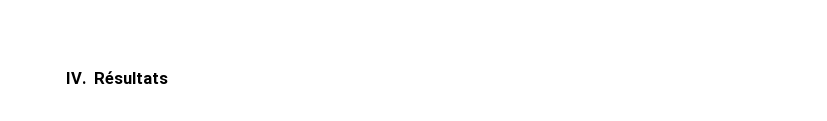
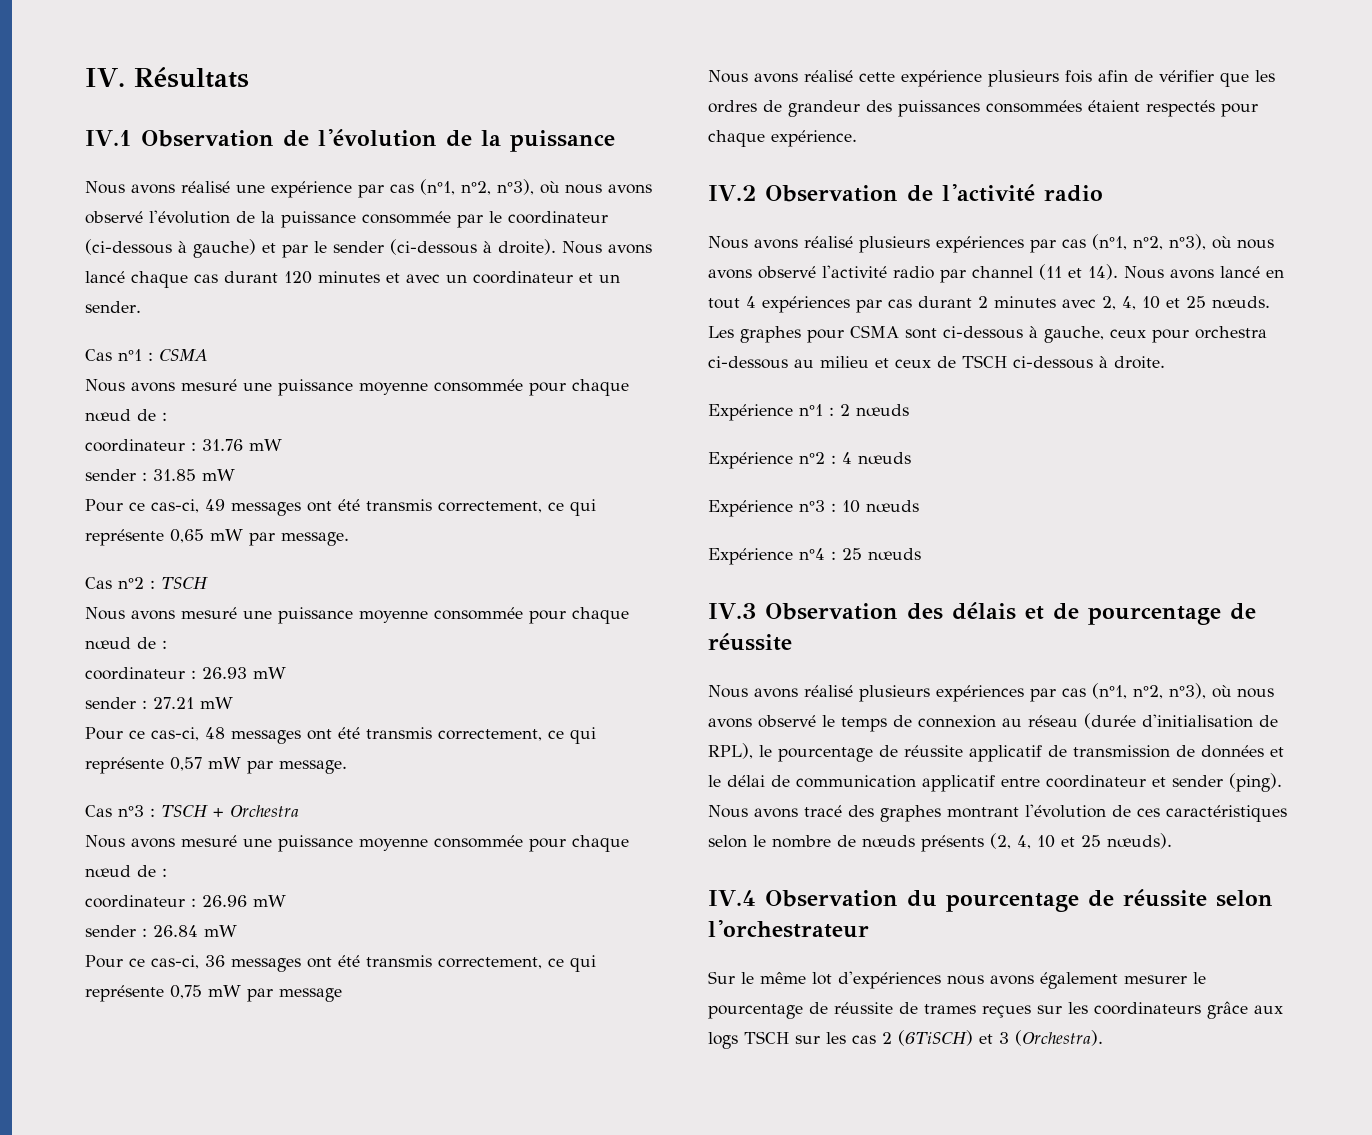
(168, 77) none -> [85,129,615,152] [85,179,652,198] [85,210,608,228] [85,239,652,258] [85,271,620,288] [85,301,141,313] [85,349,207,361] [85,379,629,396] [85,409,167,422] [85,439,282,452] [85,469,235,481] [85,499,596,516] [85,529,349,546] [85,577,208,589] [85,607,629,624] [85,637,167,650] [85,667,286,680] [85,697,233,709] [85,727,596,744] [85,757,347,774] [85,805,299,817] [85,835,629,852] [85,865,167,878] [85,895,286,908] [85,925,237,937] [85,955,596,972] [85,985,342,1002] [708,70,1275,87] [708,100,1258,117] [708,130,857,147] [708,184,1103,202] [708,234,1274,253] [708,264,1284,283] [708,296,1270,313] [708,325,1267,343] [708,355,1165,369] [708,404,909,421] [708,452,911,469] [708,500,919,517] [708,548,921,565] [708,602,1256,625] [708,633,792,651] [708,683,1274,702] [708,713,1278,732] [708,743,1284,762] [708,773,1282,792] [708,804,1287,822] [708,833,1172,852] [708,889,1273,912] [708,920,869,938] [708,971,1206,989] [708,1001,1283,1019] [708,1030,1103,1049] // IV.1 Observation de l'évolution de la puissance // Nous avons réalisé une expérience par cas (n°1, n°2, n°3), où nous avons observé l'évolution de la puissance consommée par le coordinateur (ci-dessous à gauche) et par le sender (ci-dessous à droite). Nous avons lancé chaque cas durant 120 minutes et avec un coordinateur et un sender. // Cas n°1 : CSMA // Nous avons mesuré une puissance moyenne consommée pour chaque nœud de : // coordinateur : 31.76 mW // sender : 31.85 mW // Pour ce cas-ci, 49 messages ont été transmis correctement, ce qui représente 0,65 mW par message. // Cas n°2 : TSCH // Nous avons mesuré une puissance moyenne consommée pour chaque nœud de : // coordinateur : 26.93 mW // sender : 27.21 mW // Pour ce cas-ci, 48 messages ont été transmis correctement, ce qui représente 0,57 mW par message. // Cas n°3 : TSCH + Orchestra // Nous avons mesuré une puissance moyenne consommée pour chaque nœud de : // coordinateur : 26.96 mW // sender : 26.84 mW // Pour ce cas-ci, 36 messages ont été transmis correctement, ce qui représente 0,75 mW par message // Nous avons réalisé cette expérience plusieurs fois afin de vérifier que les ordres de grandeur des puissances consommées étaient respectés pour chaque expérience. // IV.2 Observation de l'activité radio // Nous avons réalisé plusieurs expériences par cas (n°1, n°2, n°3), où nous avons observé l'activité radio par channel (11 et 14). Nous avons lancé en tout 4 expériences par cas durant 2 minutes avec 2, 4, 10 et 25 nœuds. Les graphes pour CSMA sont ci-dessous à gauche, ceux pour orchestra ci-dessous au milieu et ceux de TSCH ci-dessous à droite. // Expérience n°1 : 2 nœuds // Expérience n°2 : 4 nœuds // Expérience n°3 : 10 nœuds // Expérience n°4 : 25 nœuds // IV.3 Observation des délais et de pourcentage de réussite // Nous avons réalisé plusieurs expériences par cas (n°1, n°2, n°3), où nous avons observé le temps de connexion au réseau (durée d'initialisation de RPL), le pourcentage de réussite applicatif de transmission de données et le délai de communication applicatif entre coordinateur et sender (ping). Nous avons tracé des graphes montrant l'évolution de ces caractéristiques selon le nombre de nœuds présents (2, 4, 10 et 25 nœuds). // IV.4 Observation du pourcentage de réussite selon l'orchestrateur // Sur le même lot d'expériences nous avons également mesurer le pourcentage de réussite de trames reçues sur les coordinateurs grâce aux logs TSCH sur les cas 2 (6TiSCH) et 3 (Orchestra).

